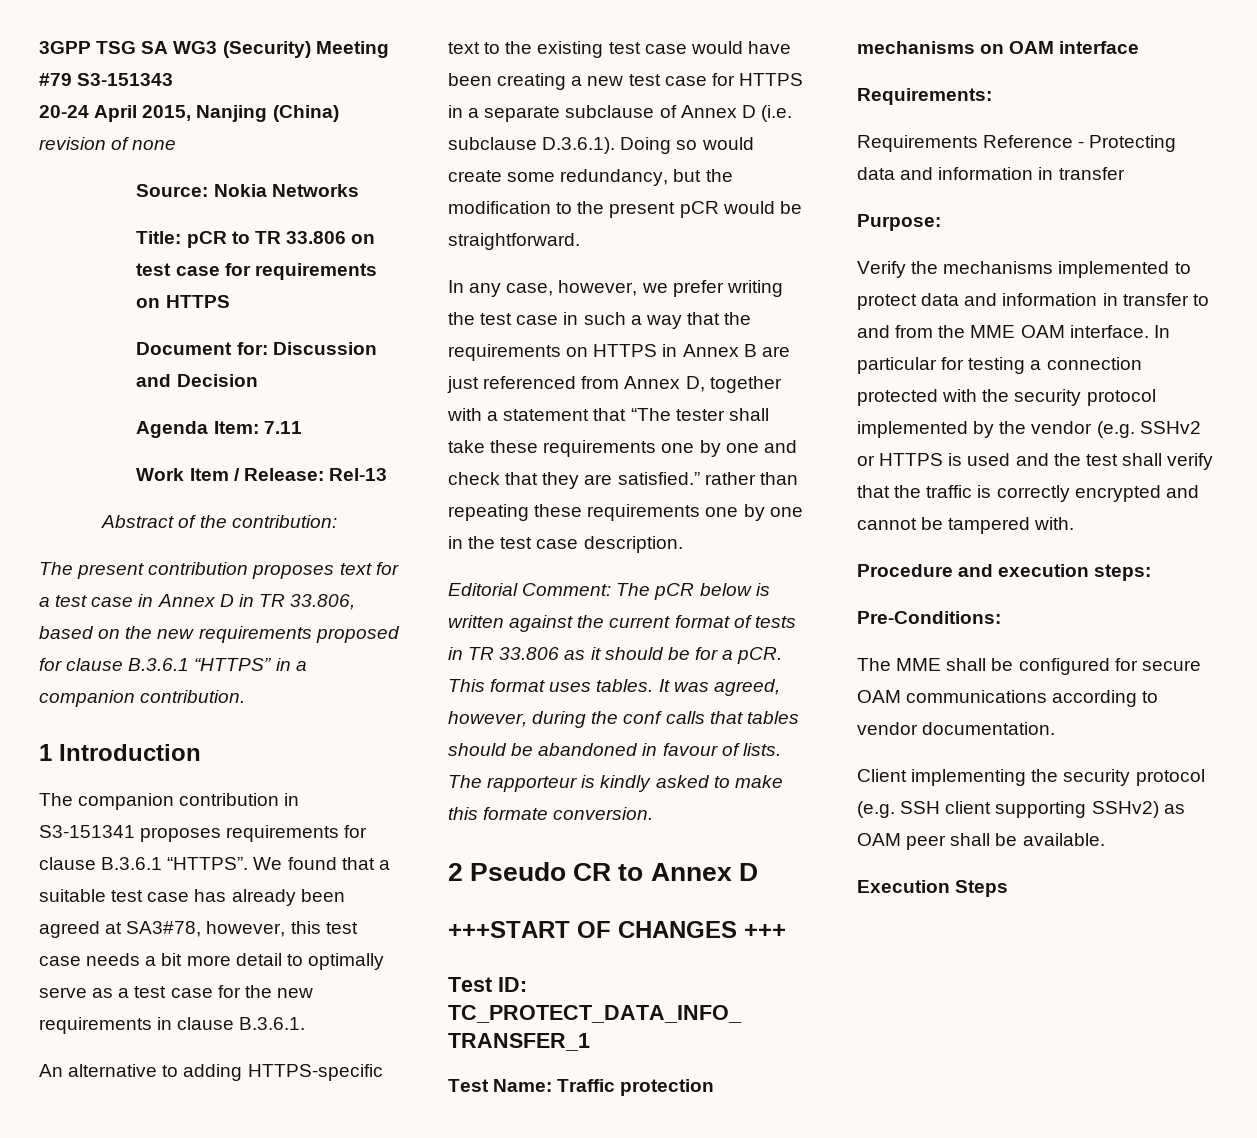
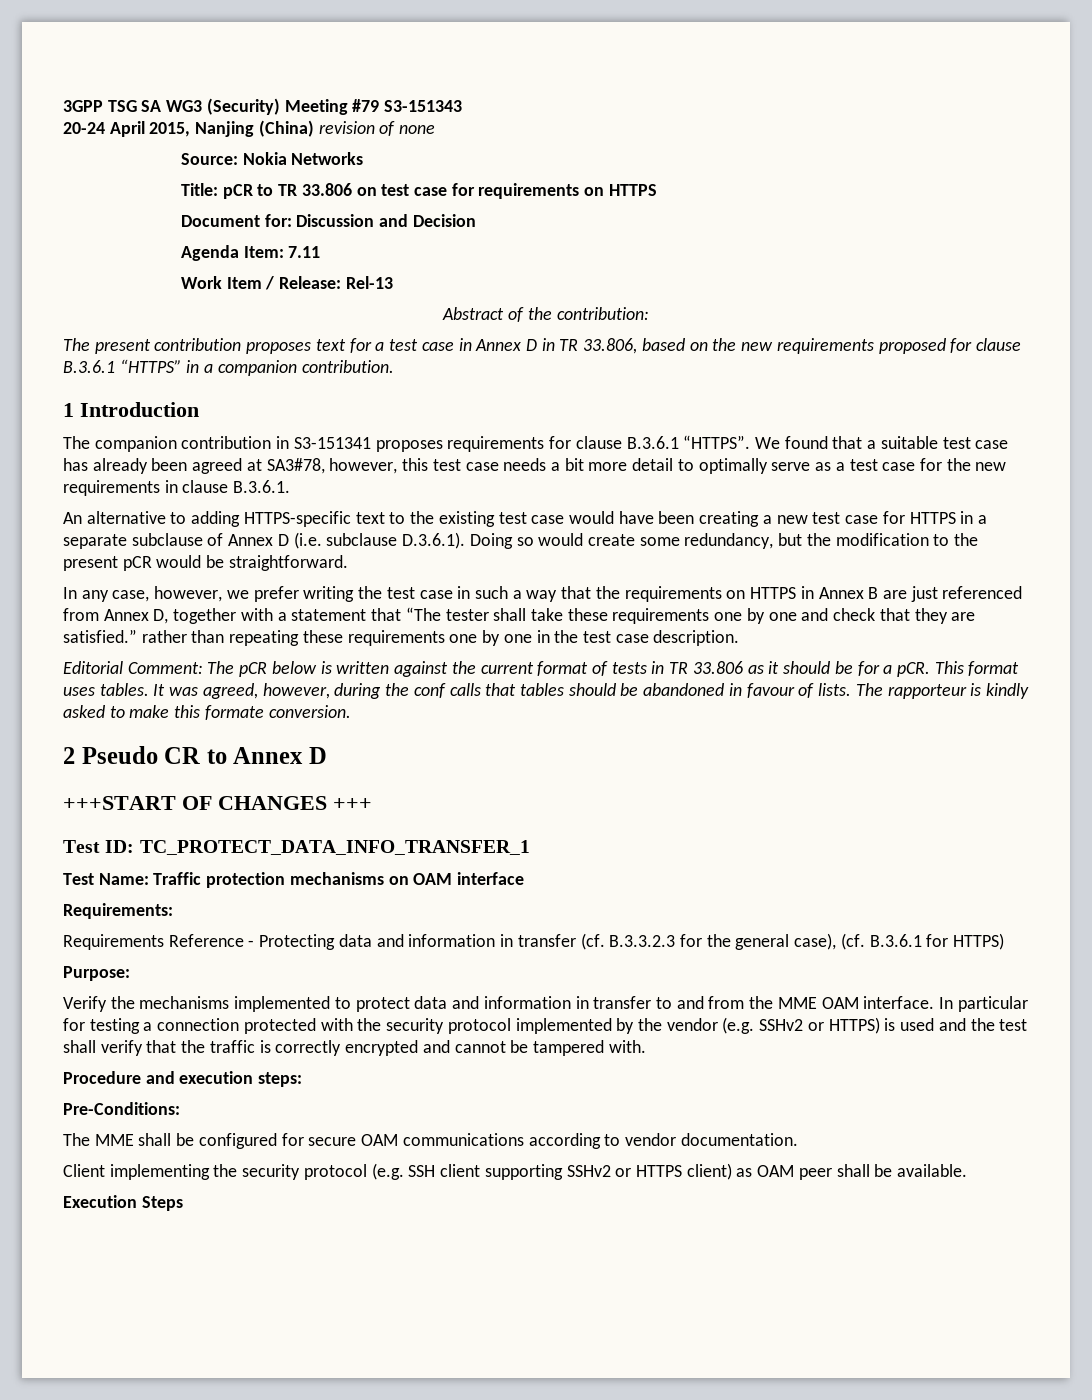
(1125, 173) none -> [580,933,1005,950] (cf. B.3.3.2.3 for the general case), (cf. B.3.6.1 for HTTPS)
[879,453,944,466] HTTPS -> [828,1017,880,1034] HTTPS)
[1091,801,1159,818] SSHv2) -> [566,1163,732,1180] SSHv2 or HTTPS client)

